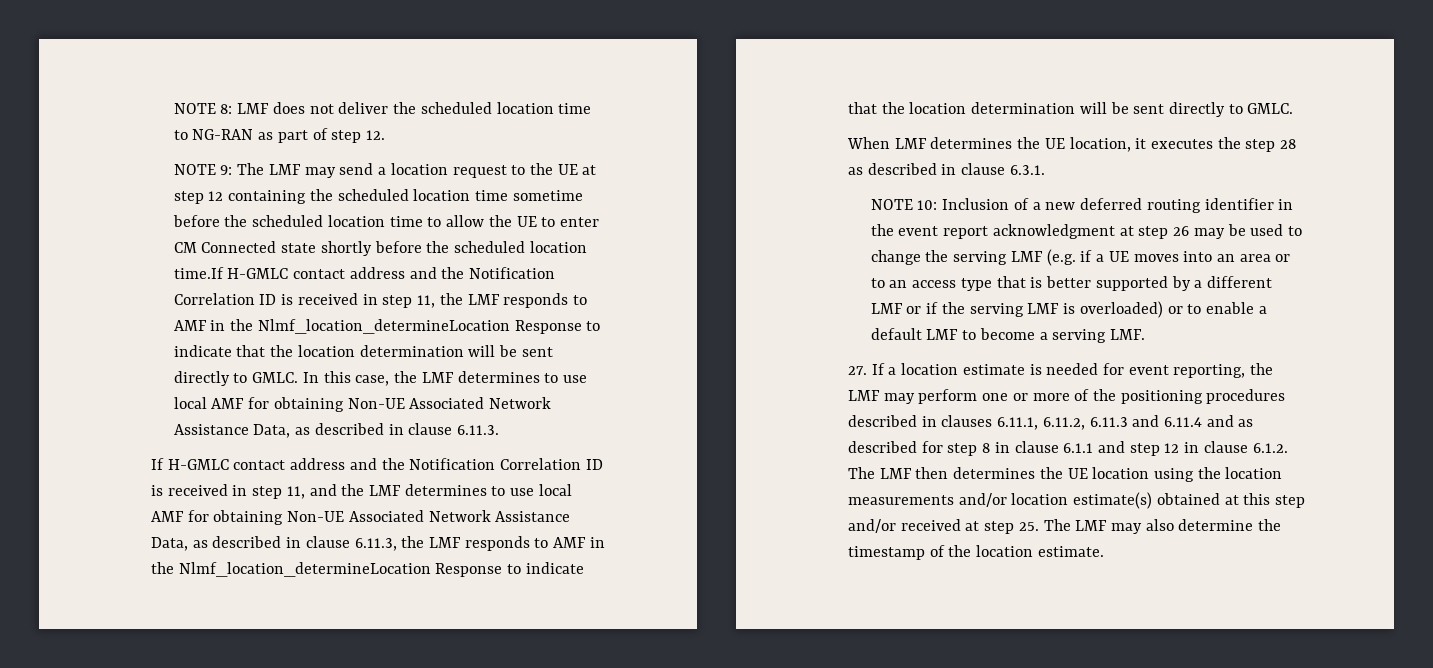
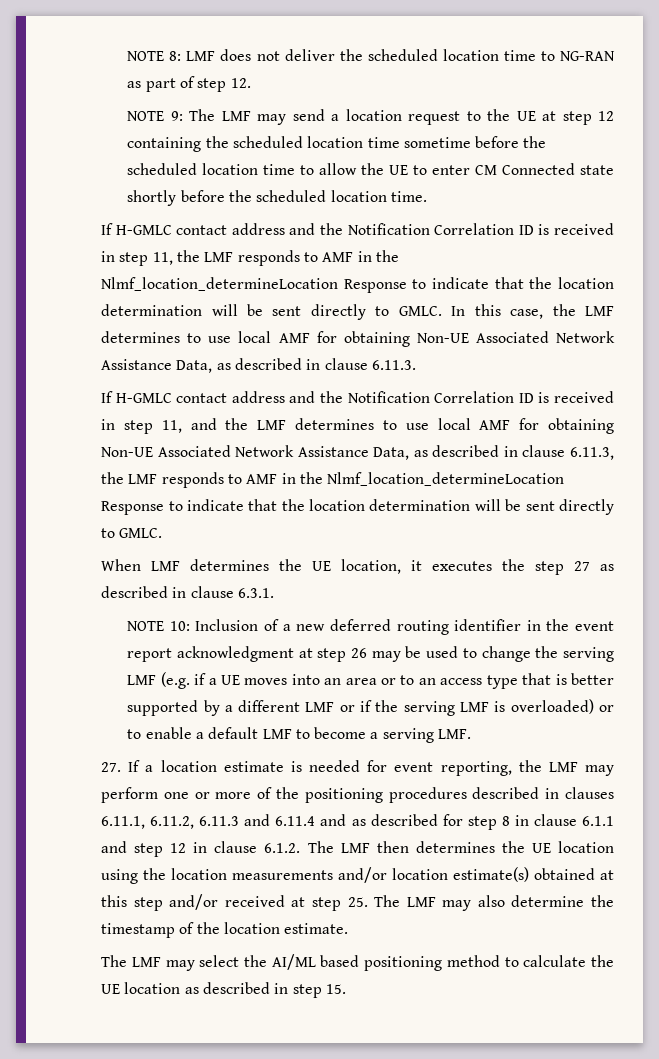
[173,267,224,279] time.If -> [390,191,427,202] [101,223,114,235] time. // If
[1280,139,1297,149] 28 -> [574,561,591,571] 27
(1104, 551) none -> [101,954,614,971] [101,982,347,998] // The LMF may select the AI/ML based positioning method to calculate the UE location as described in step 15.

